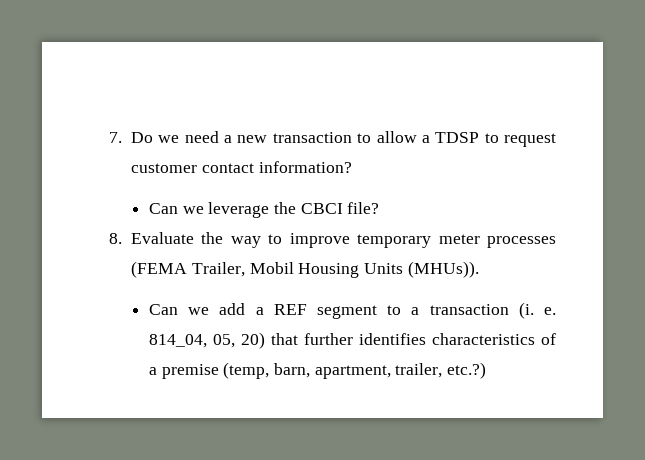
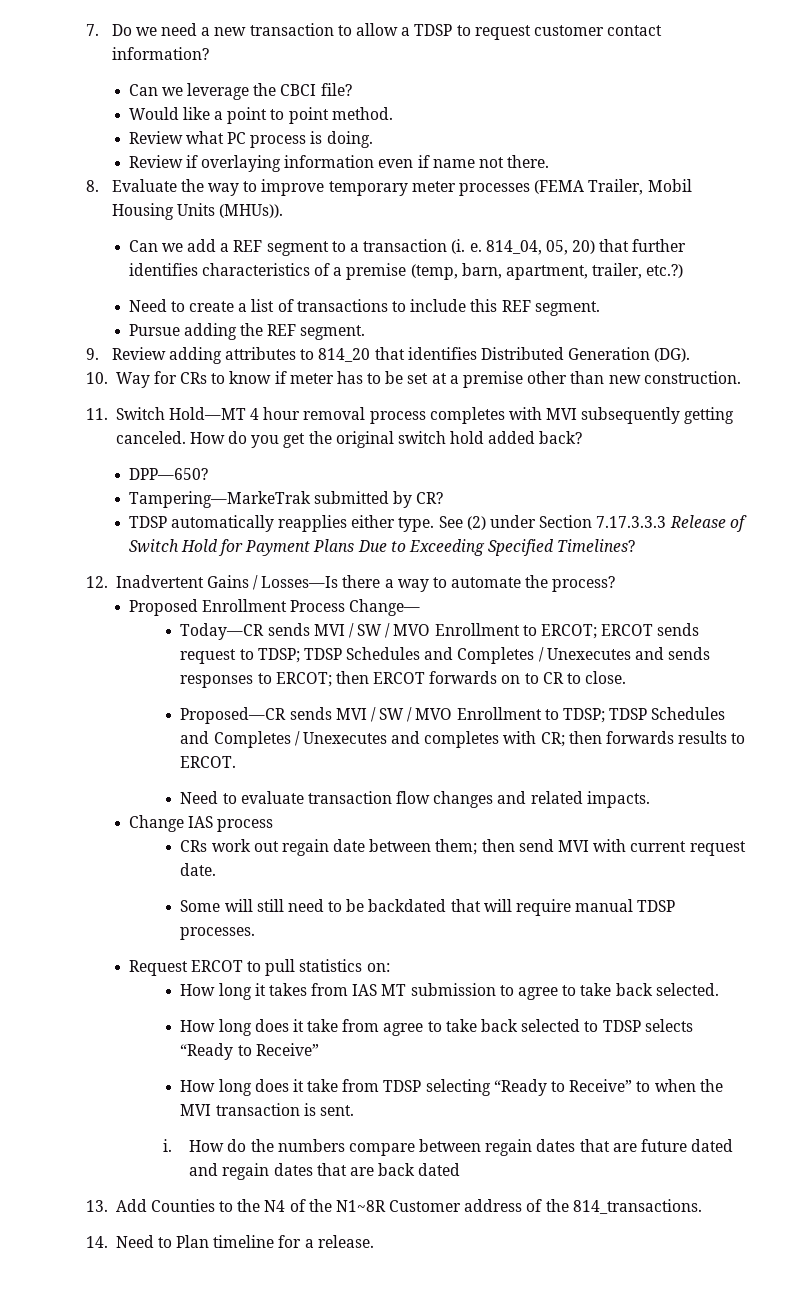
(380, 208) none -> [128,107,393,124] [128,131,373,148] [128,155,550,172] // Would like a point to point method. // Review what PC process is doing. // Review if overlaying information even if name not there.
(487, 370) none -> [128,299,600,316] [128,323,366,340] [85,347,691,364] [85,371,741,388] [85,407,735,424] [115,431,583,448] [128,468,208,480] [128,491,444,508] [128,515,747,532] [128,539,636,556] [85,575,616,592] [128,599,421,616] [180,623,700,640] [180,647,711,664] [180,671,627,688] [180,707,726,724] [180,731,746,748] [180,756,237,768] [180,791,650,808] [128,815,274,832] [180,839,746,856] [180,863,217,876] [180,899,676,916] [180,927,256,940] [128,959,390,976] [180,983,719,1000] [180,1019,693,1036] [180,1043,319,1060] [180,1079,723,1096] [180,1103,354,1116] [163,1139,734,1156] [189,1163,461,1180] [85,1199,702,1214] [85,1235,374,1248] // Need to create a list of transactions to include this REF segment. // Pursue adding the REF segment. // 9. Review adding attributes to 814_20 that identifies Distributed Generation (DG). // 10. Way for CRs to know if meter has to be set at a premise other than new construction. // 11. Switch Hold—MT 4 hour removal process completes with MVI subsequently getting canceled. How do you get the original switch hold added back? // DPP—650? // Tampering—MarkeTrak submitted by CR? // TDSP automatically reapplies either type. See (2) under Section 7.17.3.3.3 Release of Switch Hold for Payment Plans Due to Exceeding Specified Timelines? // 12. Inadvertent Gains / Losses—Is there a way to automate the process? // Proposed Enrollment Process Change— // Today—CR sends MVI / SW / MVO Enrollment to ERCOT; ERCOT sends request to TDSP; TDSP Schedules and Completes / Unexecutes and sends responses to ERCOT; then ERCOT forwards on to CR to close. // Proposed—CR sends MVI / SW / MVO Enrollment to TDSP; TDSP Schedules and Completes / Unexecutes and completes with CR; then forwards results to ERCOT. // Need to evaluate transaction flow changes and related impacts. // Change IAS process // CRs work out regain date between them; then send MVI with current request date. // Some will still need to be backdated that will require manual TDSP processes. // Request ERCOT to pull statistics on: // How long it takes from IAS MT submission to agree to take back selected. // How long does it take from agree to take back selected to TDSP selects “Ready to Receive” // How long does it take from TDSP selecting “Ready to Receive” to when the MVI transaction is sent. // i. How do the numbers compare between regain dates that are future dated and regain dates that are back dated // 13. Add Counties to the N4 of the N1~8R Customer address of the 814_transactions. // 14. Need to Plan timeline for a release.

